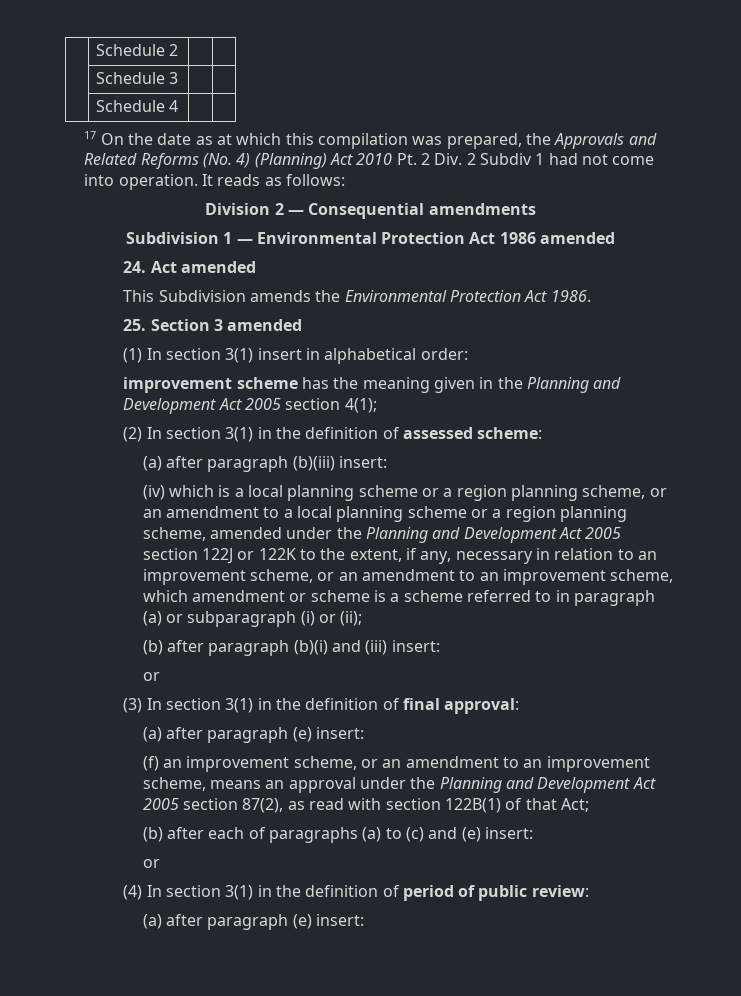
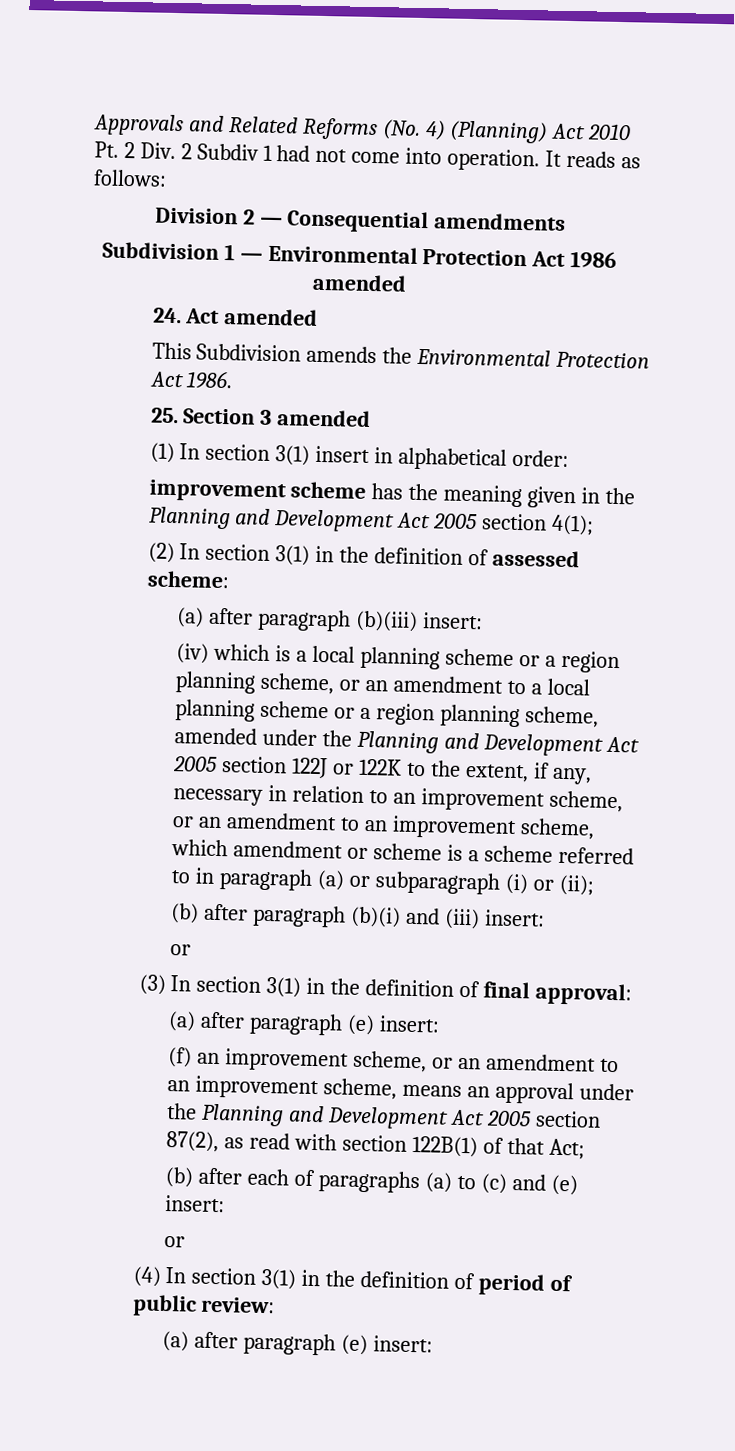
[95,44,179,56] [95,72,179,84] [95,100,179,112] [84,131,551,149] | Schedule 2 | | // | Schedule 3 | | // | Schedule 4 | | // 17 On the date as at which this compilation was prepared, the -> (92, 125) none

